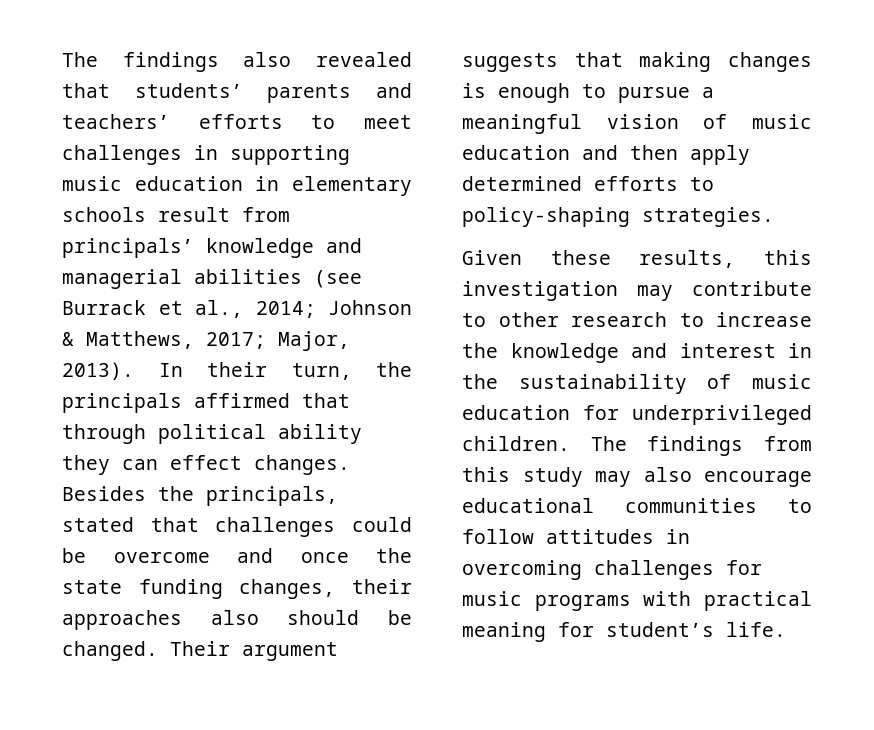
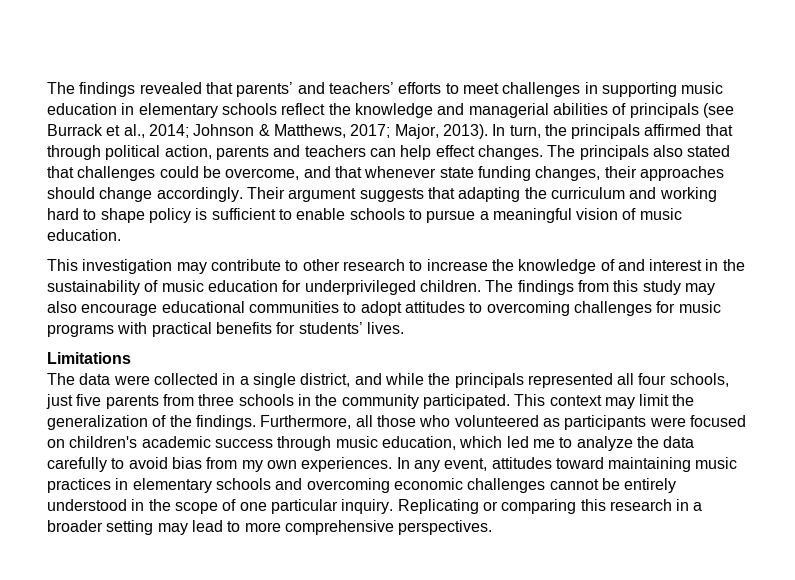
[62,52,292,72] The findings also -> [47,82,136,97] The findings
[134,83,352,103] students’ parents -> [236,82,294,97] parents’
[158,207,290,222] [62,238,194,258] result from principals’ -> [281,103,351,115] reflect the
(302, 276) none -> [612,103,699,118] of principals
[207,362,267,377] their -> (506, 130) none
[278,424,362,444] [62,455,350,475] [62,486,338,506] ability they can effect changes. Besides the principals, -> [164,145,683,160] action, parents and teachers can help effect changes. The principals also
[113,548,412,563] overcome and once the -> [225,166,437,180] overcome, and that whenever
[210,610,412,625] [62,641,338,661] [462,52,812,72] [462,83,570,103] also should be changed. Their argument suggests that making changes is enough -> [47,187,717,202] [47,208,405,223] should change accordingly. Their argument suggests that adapting the curriculum and working hard to shape policy is sufficient to enable schools
[462,145,750,165] [462,176,714,191] [462,207,774,227] [462,250,812,268] education and then apply determined efforts to policy-shaping strategies. // Given these results, this -> [47,229,121,241] [47,259,78,271] education. // This
(619, 353) none -> [600,259,615,271] of
[462,529,690,544] follow attitudes in -> [360,301,483,316] adopt attitudes to
[462,622,786,642] meaning for student’s life. -> [215,322,404,334] [47,352,131,364] [47,373,729,388] [46,394,695,409] [47,415,746,430] [47,436,695,451] [47,457,738,472] [47,478,677,493] [47,499,703,514] [47,520,493,535] benefits for students’ lives. // Limitations // The data were collected in a single district, and while the principals represented all four schools, just five parents from three schools in the community participated. This context may limit the generalization of the findings. Furthermore, all those who volunteered as participants were focused on children's academic success through music education, which led me to analyze the data carefully to avoid bias from my own experiences. In any event, attitudes toward maintaining music practices in elementary schools and overcoming economic challenges cannot be entirely understood in the scope of one particular inquiry. Replicating or comparing this research in a broader setting may lead to more comprehensive perspectives.

